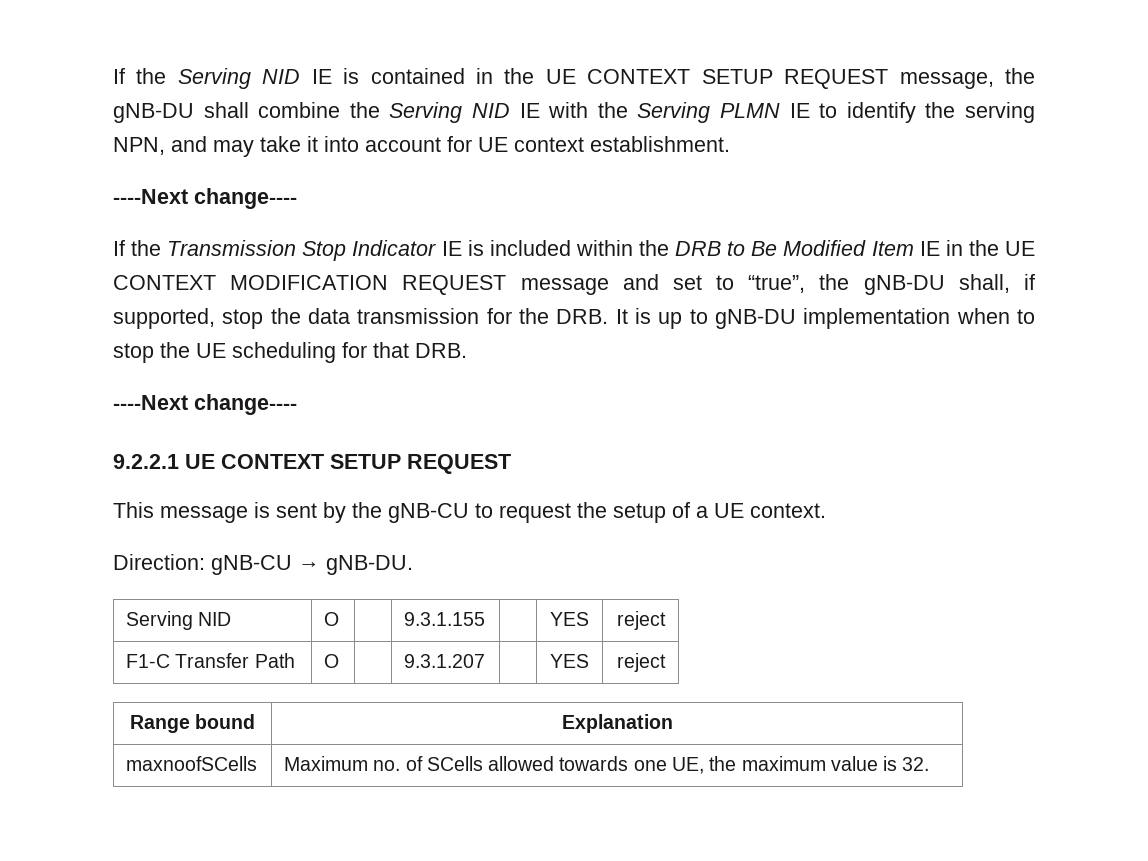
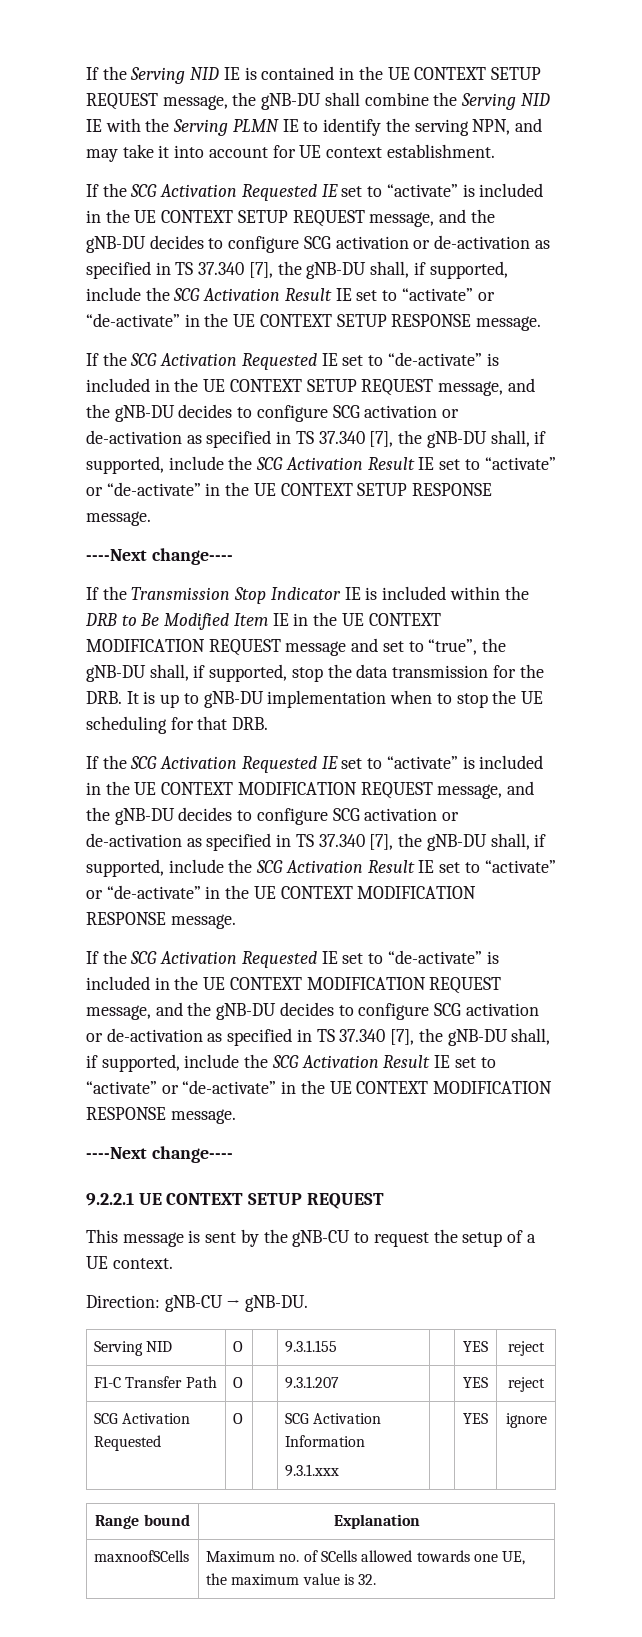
(730, 144) none -> [86,183,544,201] [86,209,495,227] [86,235,550,253] [86,261,508,279] [86,287,495,301] [86,313,542,331] [86,352,499,370] [86,378,535,396] [86,404,460,422] [86,430,547,448] [86,456,556,474] [86,482,493,496] [86,511,151,526] // If the SCG Activation Requested IE set to “activate” is included in the UE CONTEXT SETUP REQUEST message, and the gNB-DU decides to configure SCG activation or de-activation as specified in TS 37.340 [7], the gNB-DU shall, if supported, include the SCG Activation Result IE set to “activate” or “de-activate” in the UE CONTEXT SETUP RESPONSE message. // If the SCG Activation Requested IE set to “de-activate” is included in the UE CONTEXT SETUP REQUEST message, and the gNB-DU decides to configure SCG activation or de-activation as specified in TS 37.340 [7], the gNB-DU shall, if supported, include the SCG Activation Result IE set to “activate” or “de-activate” in the UE CONTEXT SETUP RESPONSE message.
(467, 350) none -> [86,755,544,773] [86,781,535,799] [86,807,460,825] [86,833,547,851] [86,859,556,877] [86,885,477,899] [86,912,236,929] [86,950,499,968] [86,976,502,994] [86,1002,539,1020] [86,1028,551,1046] [86,1054,496,1072] [86,1080,553,1094] [86,1107,236,1124] // If the SCG Activation Requested IE set to “activate” is included in the UE CONTEXT MODIFICATION REQUEST message, and the gNB-DU decides to configure SCG activation or de-activation as specified in TS 37.340 [7], the gNB-DU shall, if supported, include the SCG Activation Result IE set to “activate” or “de-activate” in the UE CONTEXT MODIFICATION RESPONSE message. // If the SCG Activation Requested IE set to “de-activate” is included in the UE CONTEXT MODIFICATION REQUEST message, and the gNB-DU decides to configure SCG activation or de-activation as specified in TS 37.340 [7], the gNB-DU shall, if supported, include the SCG Activation Result IE set to “activate” or “de-activate” in the UE CONTEXT MODIFICATION RESPONSE message.
(666, 662) none -> [94,1413,191,1424] [94,1435,162,1451] [233,1413,244,1424] [285,1413,382,1424] [285,1435,366,1447] [285,1464,340,1477] [463,1413,488,1424] [505,1413,547,1428] // SCG Activation Requested | O | | SCG Activation Information // 9.3.1.xxx | | YES | ignore

